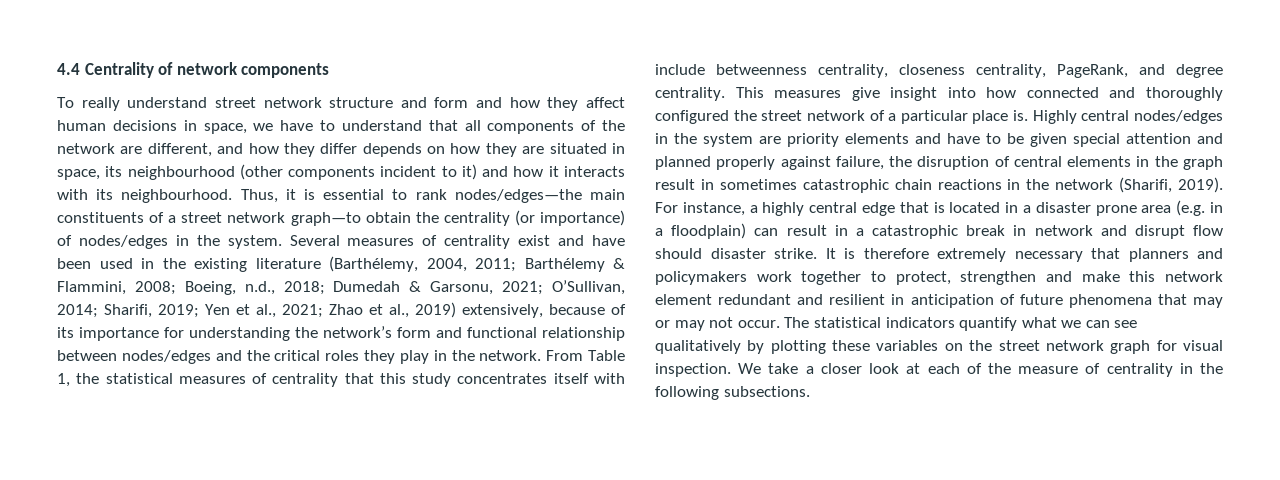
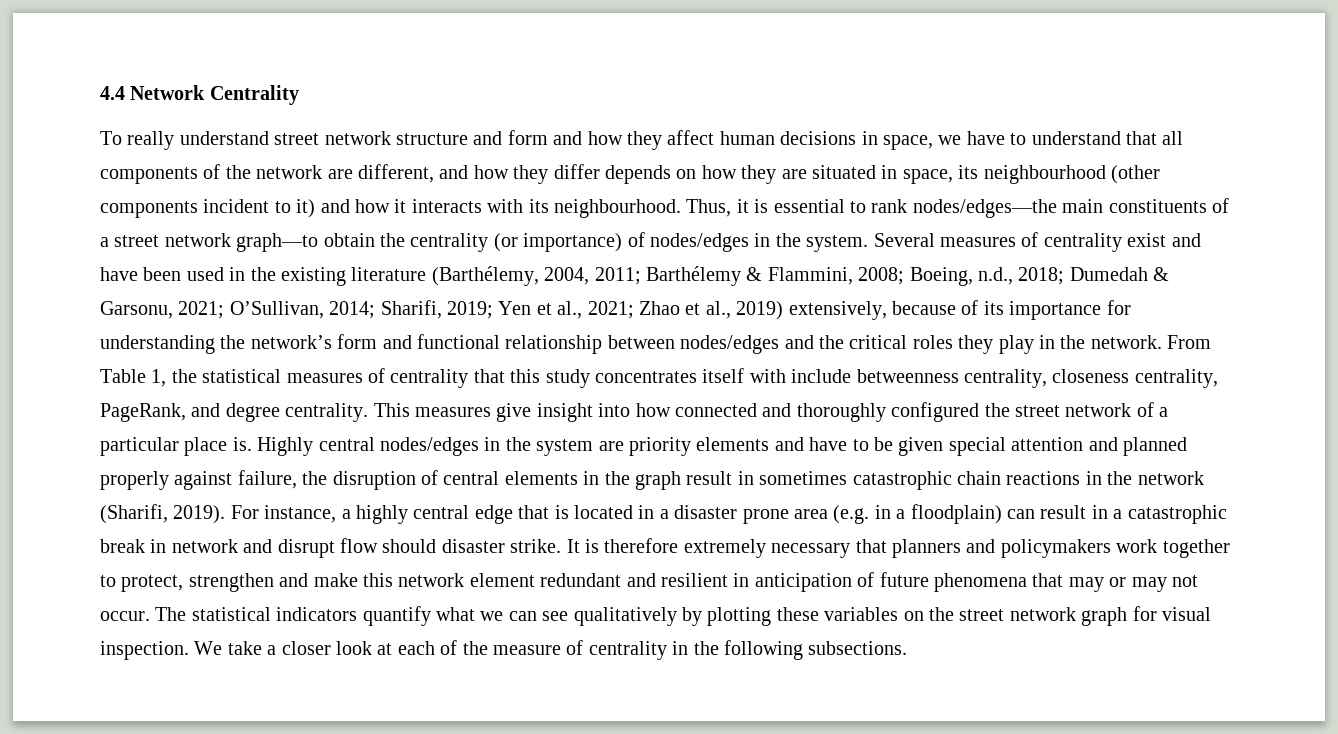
(80, 69) none -> [130,85,206,100] Network
[158,62,330,78] of network components -> (299, 95) none

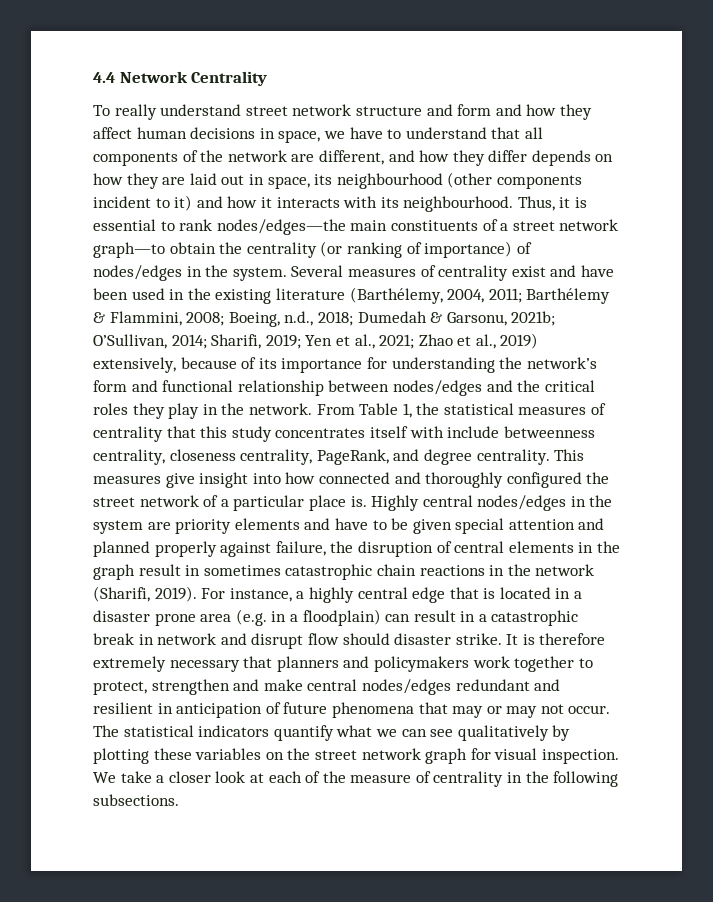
[811,165,876,179] situated -> [189,173,245,185] laid out
(518, 242) none -> [346,242,422,258] ranking of
[178,301,225,319] 2021; -> [511,311,556,326] 2021b;
[363,573,535,587] this network element -> [307,679,451,695] central nodes/edges

